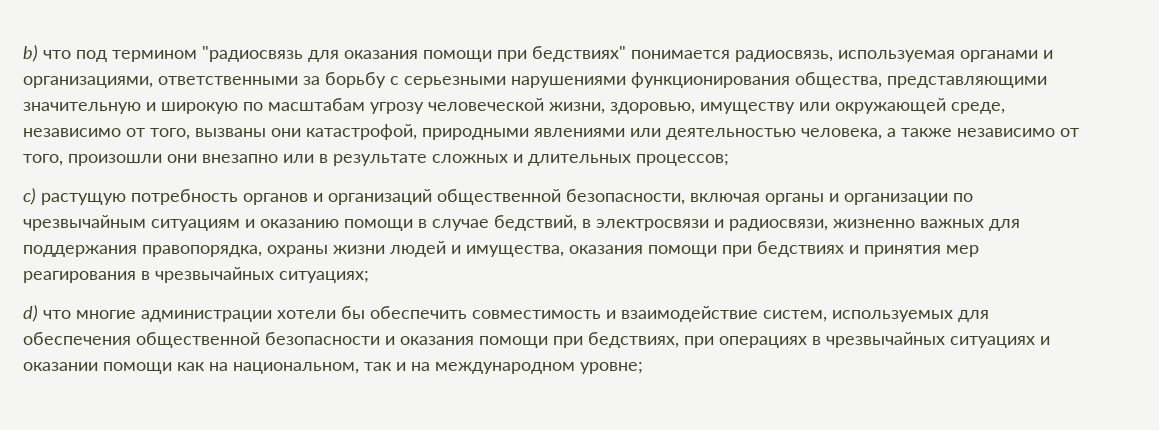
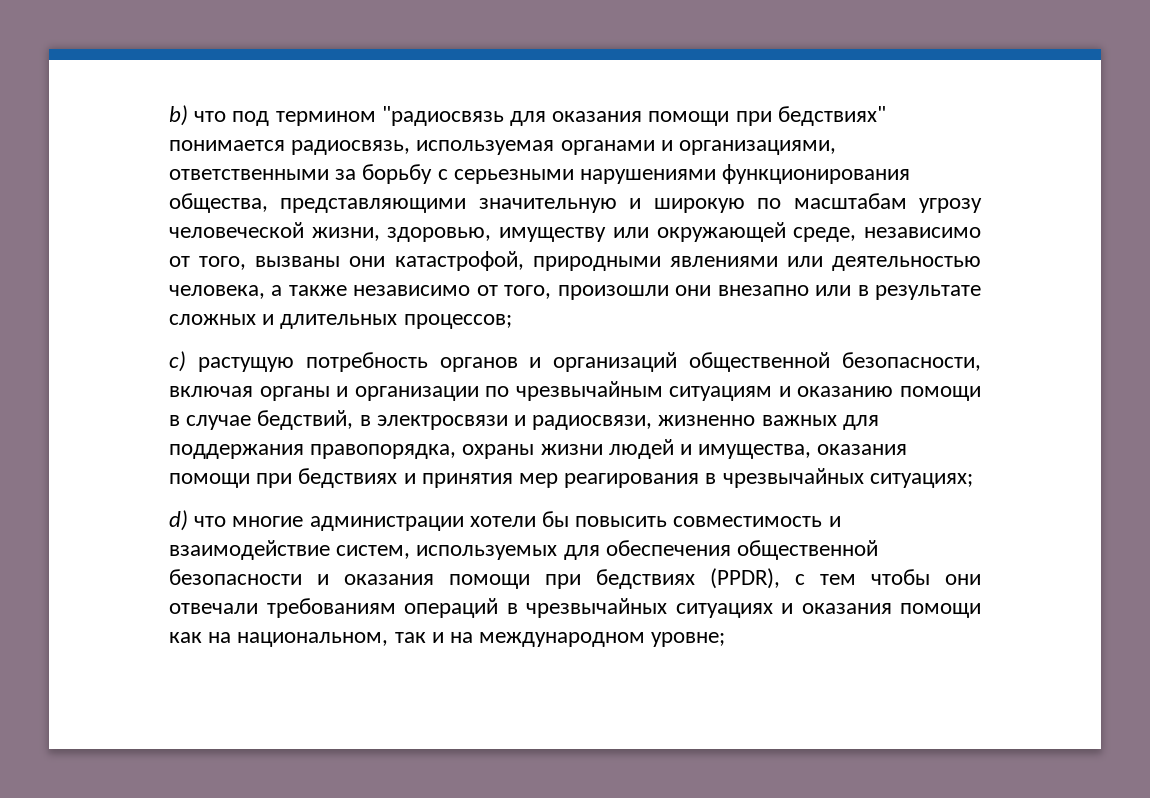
[370,306,467,319] обеспечить -> [575,516,668,527] повысить
[588,332,807,348] бедствиях, при операциях -> [596,568,981,589] [169,598,498,618] бедствиях (PPDR), с тем чтобы они отвечали требованиям операций
[23,362,98,371] оказании -> [801,603,892,614] оказания

